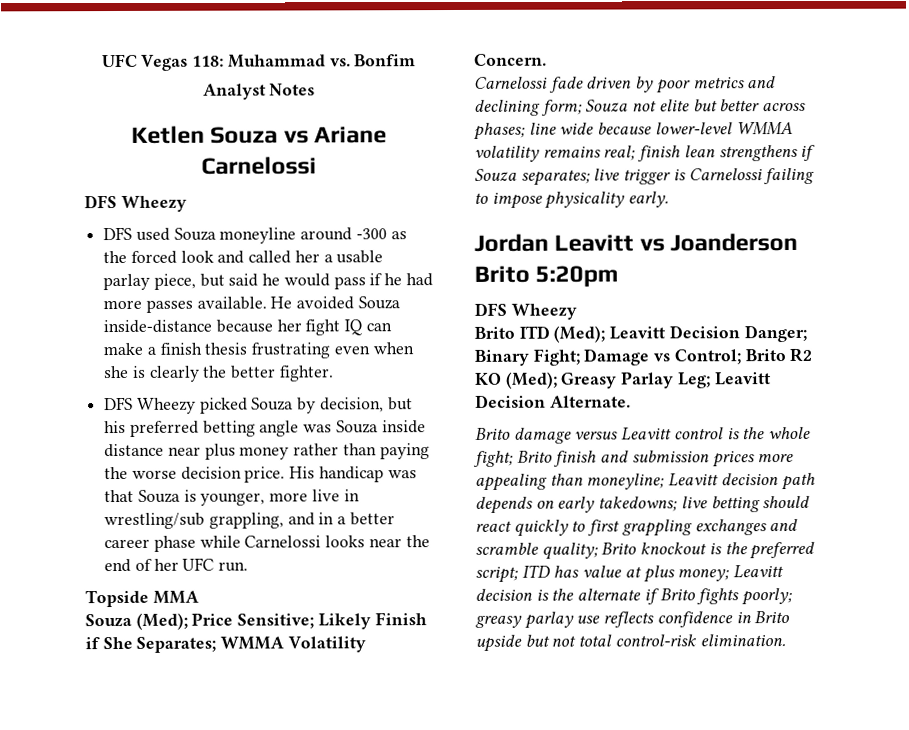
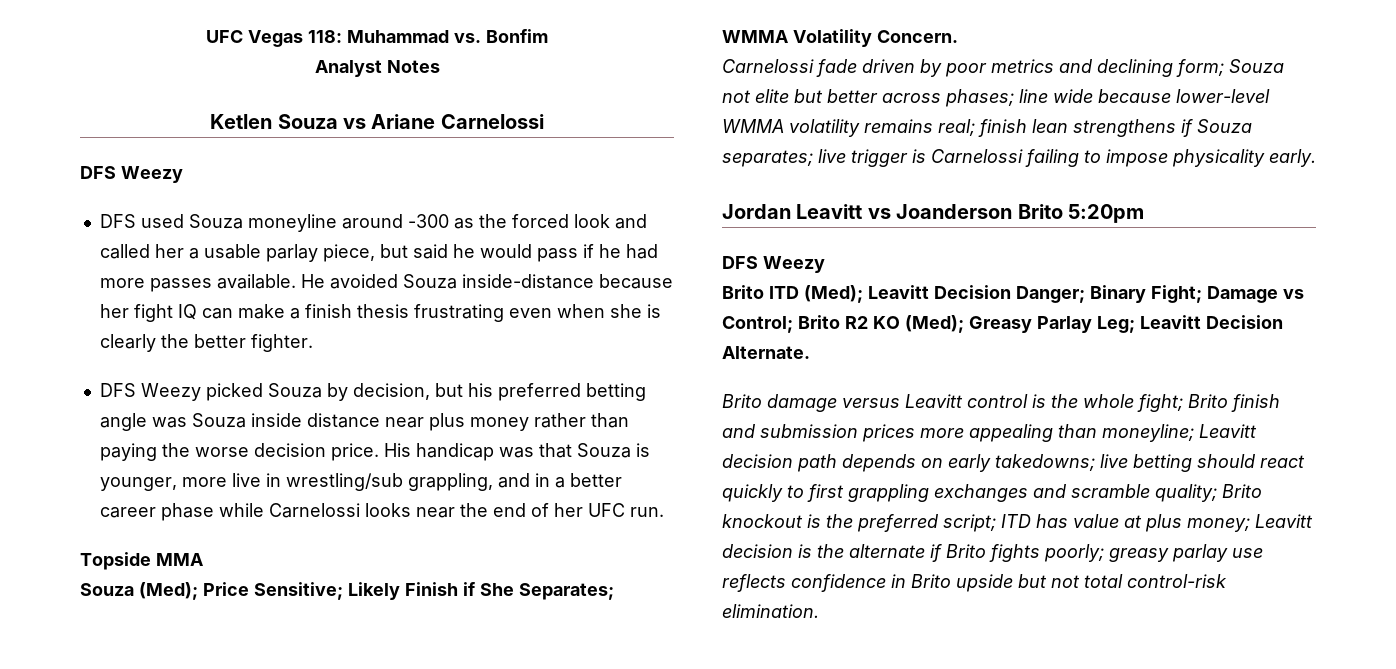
[120,195,187,212] Wheezy -> [121,166,183,183] Weezy
[136,397,196,414] Wheezy -> [140,383,201,401] Weezy
[510,303,577,320] Wheezy -> [763,256,825,273] Weezy

